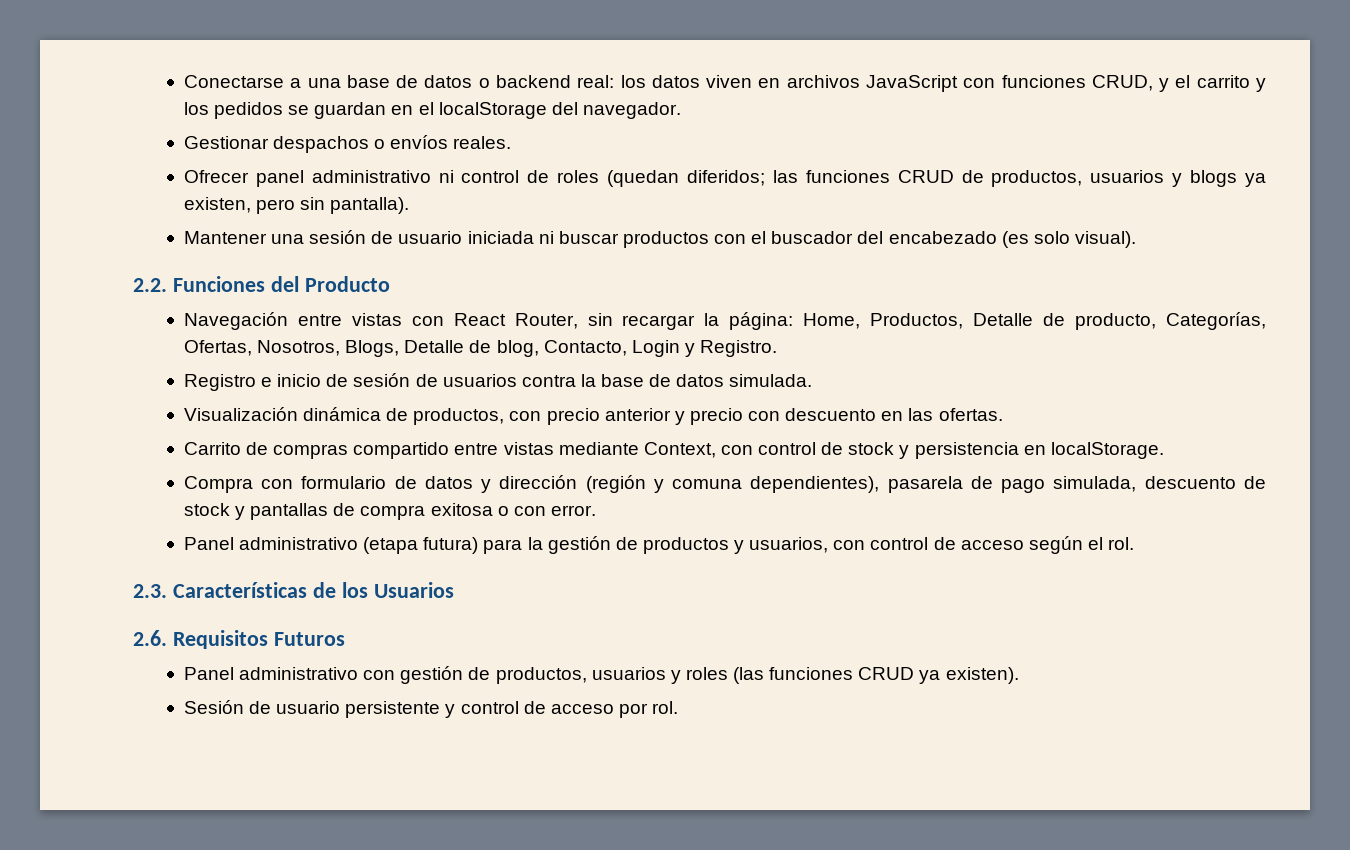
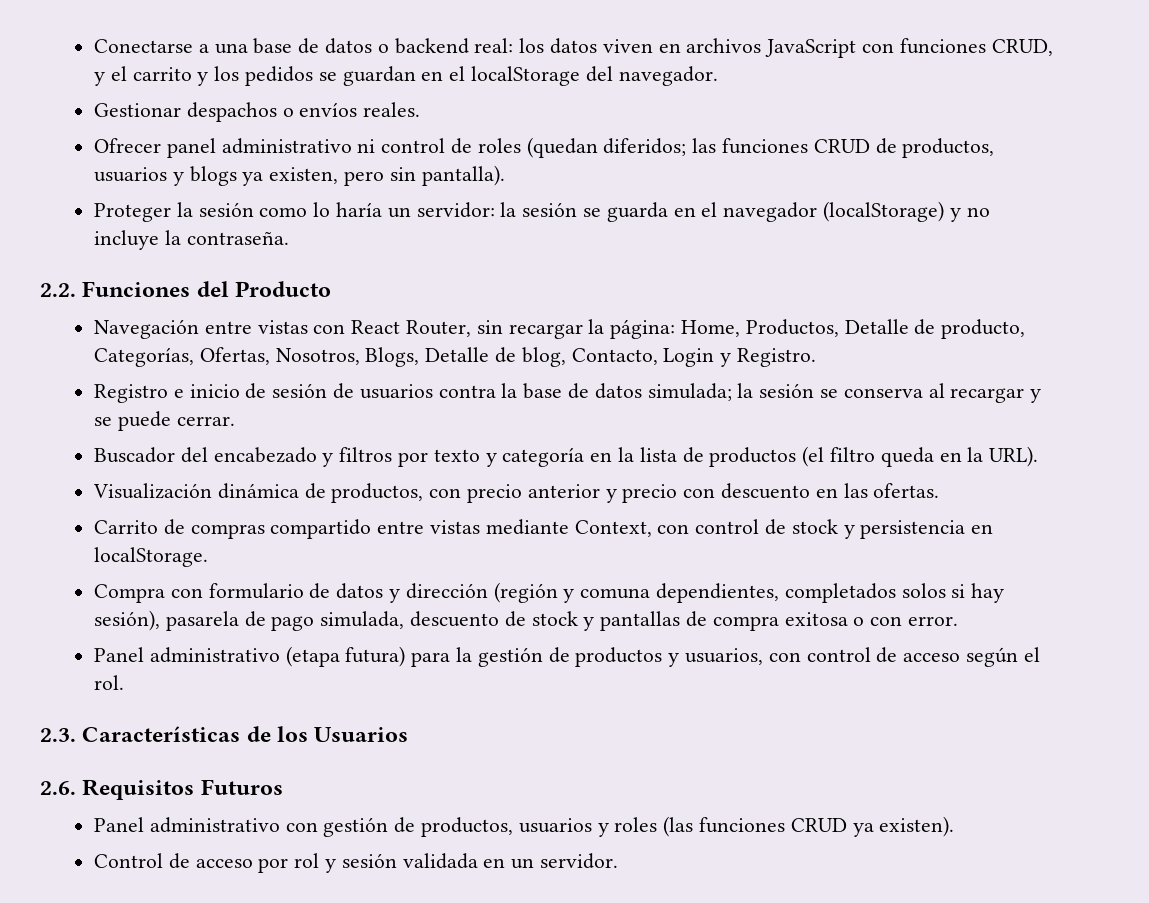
[183,230,1137,248] Mantener una sesión de usuario iniciada ni buscar productos con el buscador del encabezado (es solo visual). -> [93,201,990,222] [93,230,289,250] Proteger la sesión como lo haría un servidor: la sesión se guarda en el navegador (localStorage) y no incluye la contraseña.
[729,374,813,387] simulada. -> [647,383,1042,403] [93,411,235,431] [93,446,1039,467] simulada; la sesión se conserva al recargar y se puede cerrar. // Buscador del encabezado y filtros por texto y categoría en la lista de productos (el filtro queda en la URL).
[750,476,880,493] dependientes), -> [655,583,1005,603] [93,610,160,631] dependientes, completados solos si hay sesión),
[183,700,679,718] Sesión de usuario persistente y control de acceso por rol. -> [93,853,618,873] Control de acceso por rol y sesión validada en un servidor.

